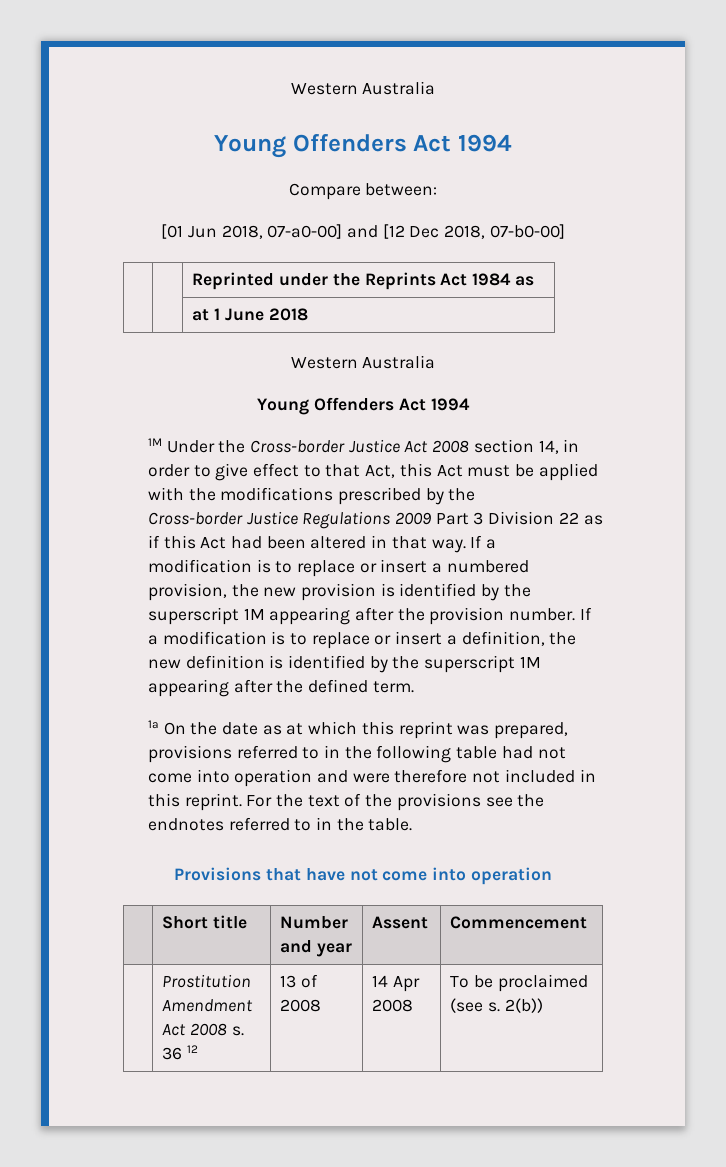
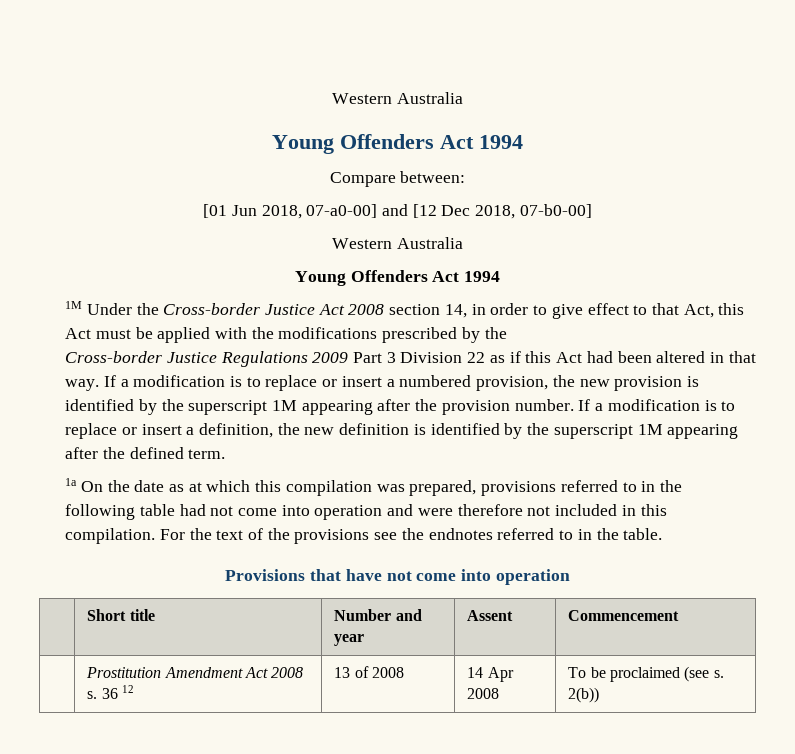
[192,272,534,290] [192,308,308,321] // | | Reprinted under the Reprints Act 1984 as // | | at 1 June 2018 -> (592, 211) none
[398,721,453,739] reprint -> [285,480,372,496] compilation
[184,793,242,811] reprint. -> [65,528,156,544] compilation.

